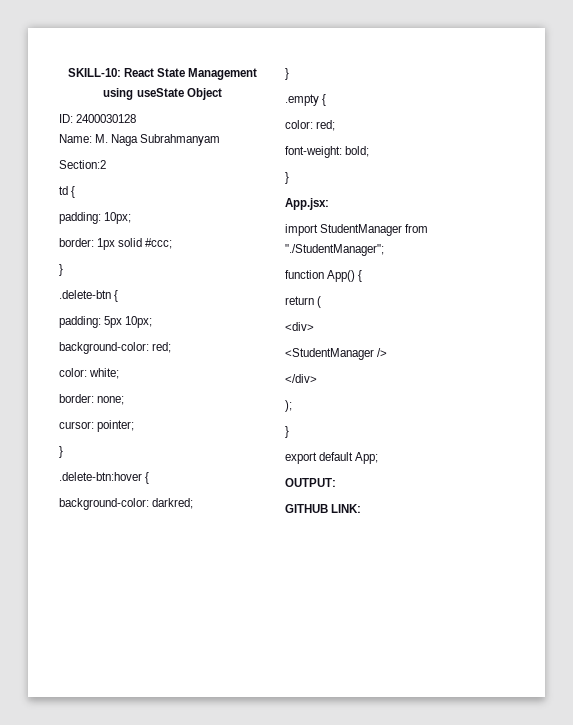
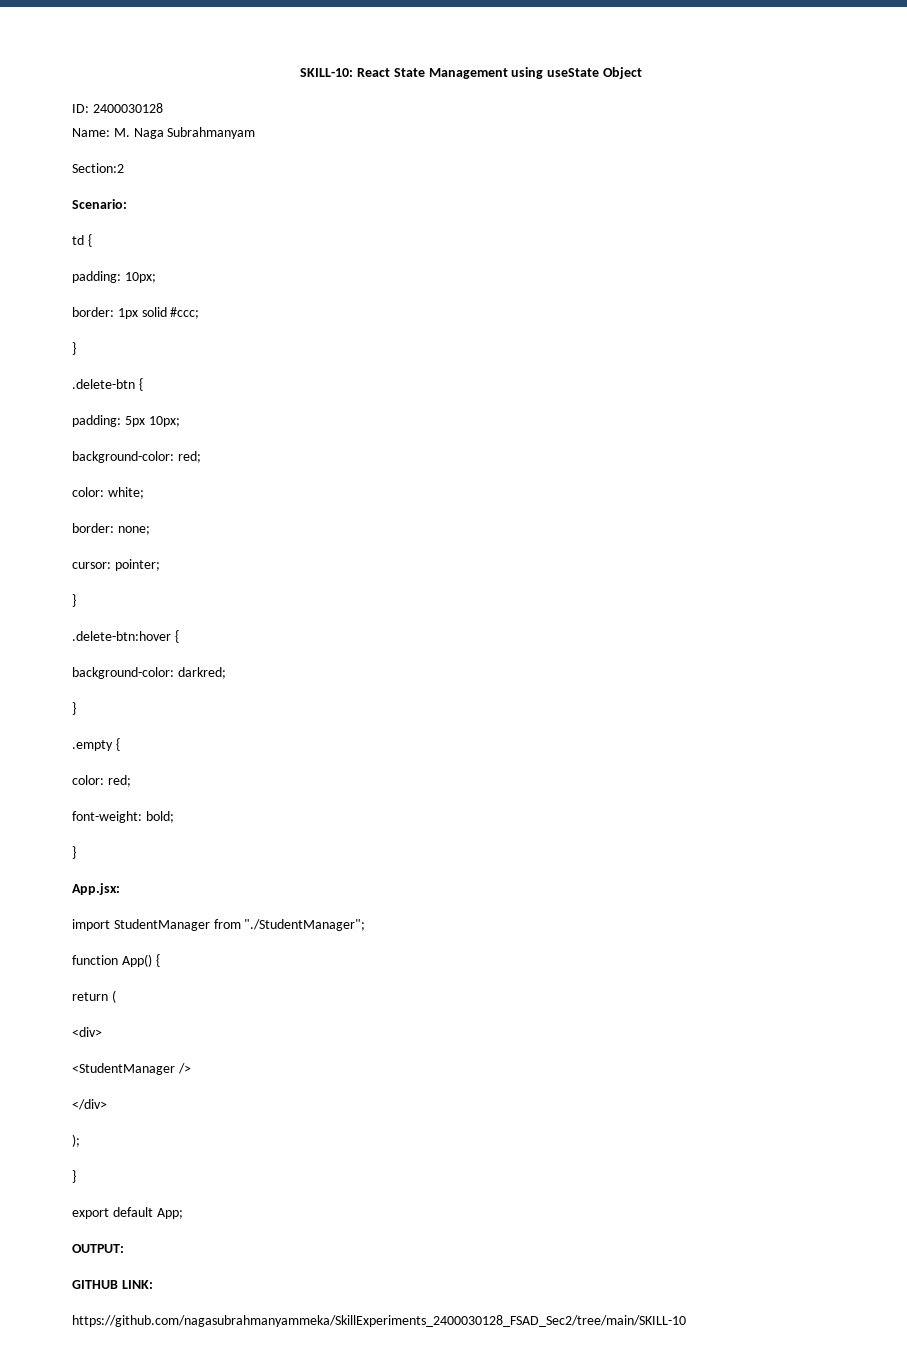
(106, 164) none -> [72,199,127,209] // Scenario:
(362, 508) none -> [72,1315,686,1327] // https://github.com/nagasubrahmanyammeka/SkillExperiments_2400030128_FSAD_Sec2/tree/main/SKILL-10

